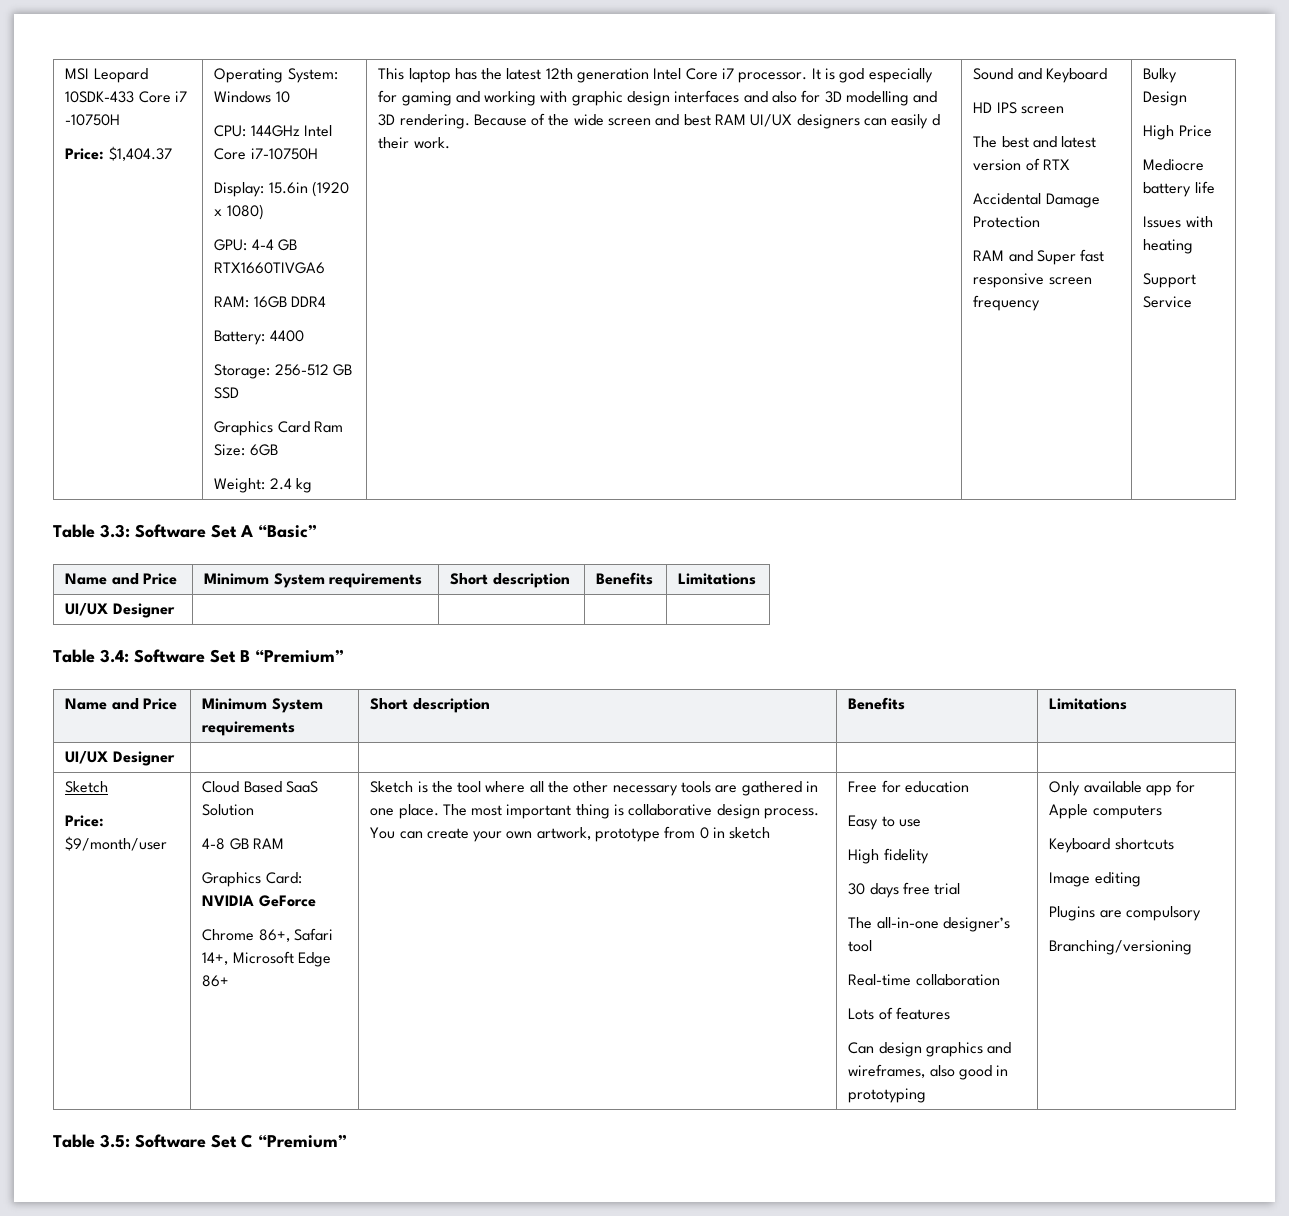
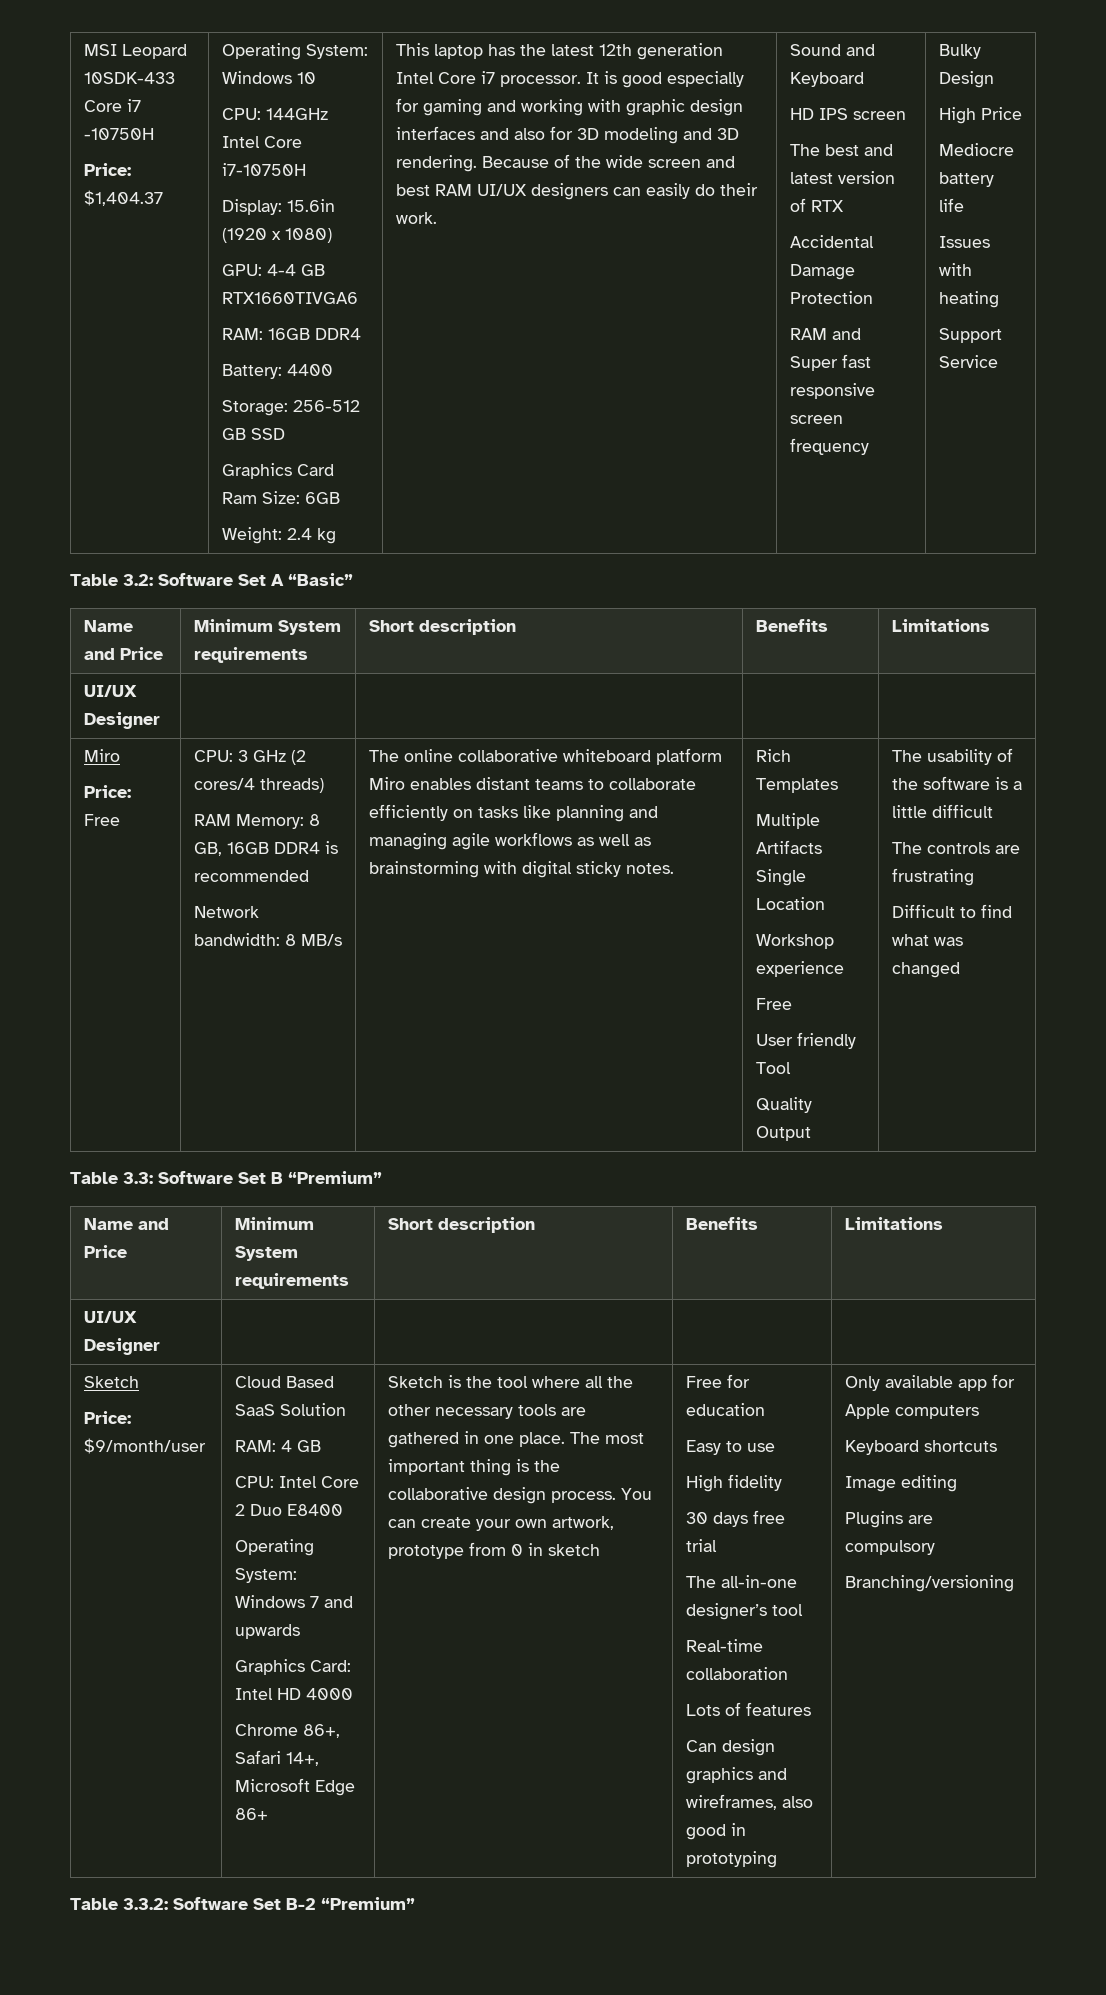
[839,68,865,83] god -> [621,72,662,88] good
[846,91,910,106] modelling -> [603,127,678,144] modeling
[931,114,940,126] d -> [694,184,715,196] do
[99,524,130,538] 3.3: -> [123,574,153,586] 3.2:
[53,649,129,663] // Table 3.4: -> [83,749,120,762] [83,785,131,798] [83,814,120,826] [193,750,306,765] [193,778,324,793] [193,814,320,829] [193,841,338,856] [193,870,309,882] [193,906,259,918] [193,933,342,946] [368,748,722,765] [368,777,696,790] [368,804,658,822] [368,832,651,850] [368,861,674,878] [755,749,791,762] [755,778,838,793] [755,813,820,829] [755,840,822,854] [755,869,806,886] [755,897,825,910] [755,934,834,949] [755,961,844,977] [755,998,792,1010] [755,1032,856,1049] [755,1062,791,1074] [755,1097,812,1113] [755,1126,811,1141] [891,748,1013,765] [891,776,1022,790] [891,804,993,818] [891,842,1020,854] [891,868,974,886] [891,904,1012,918] [891,934,963,946] [891,962,960,978] [70,1172,153,1184] // Miro // Price: Free | CPU: 3 GHz (2 cores/4 threads) // RAM Memory: 8 GB, 16GB DDR4 is recommended // Network bandwidth: 8 MB/s | The online collaborative whiteboard platform Miro enables distant teams to collaborate efficiently on tasks like planning and managing agile workflows as well as brainstorming with digital sticky notes. | Rich Templates // Multiple Artifacts Single Location // Workshop experience // Free // User friendly Tool // Quality Output | The usability of the software is a little difficult // The controls are frustrating // Difficult to find what was changed // Table 3.3:
[202,838,284,850] 4-8 GB RAM -> [234,1440,321,1452] [234,1476,359,1488] [234,1504,343,1516] [234,1539,314,1556] [234,1568,297,1583] [234,1595,353,1608] [234,1624,300,1639] RAM: 4 GB // CPU: Intel Core 2 Duo E8400 // Operating System: Windows 7 and upwards
[202,895,316,907] NVIDIA GeForce -> [234,1688,353,1700] Intel HD 4000
(625, 810) none -> [533,1460,560,1472] the
[99,1134,254,1148] 3.5: Software Set C -> [123,1897,316,1910] 3.3.2: Software Set B-2

